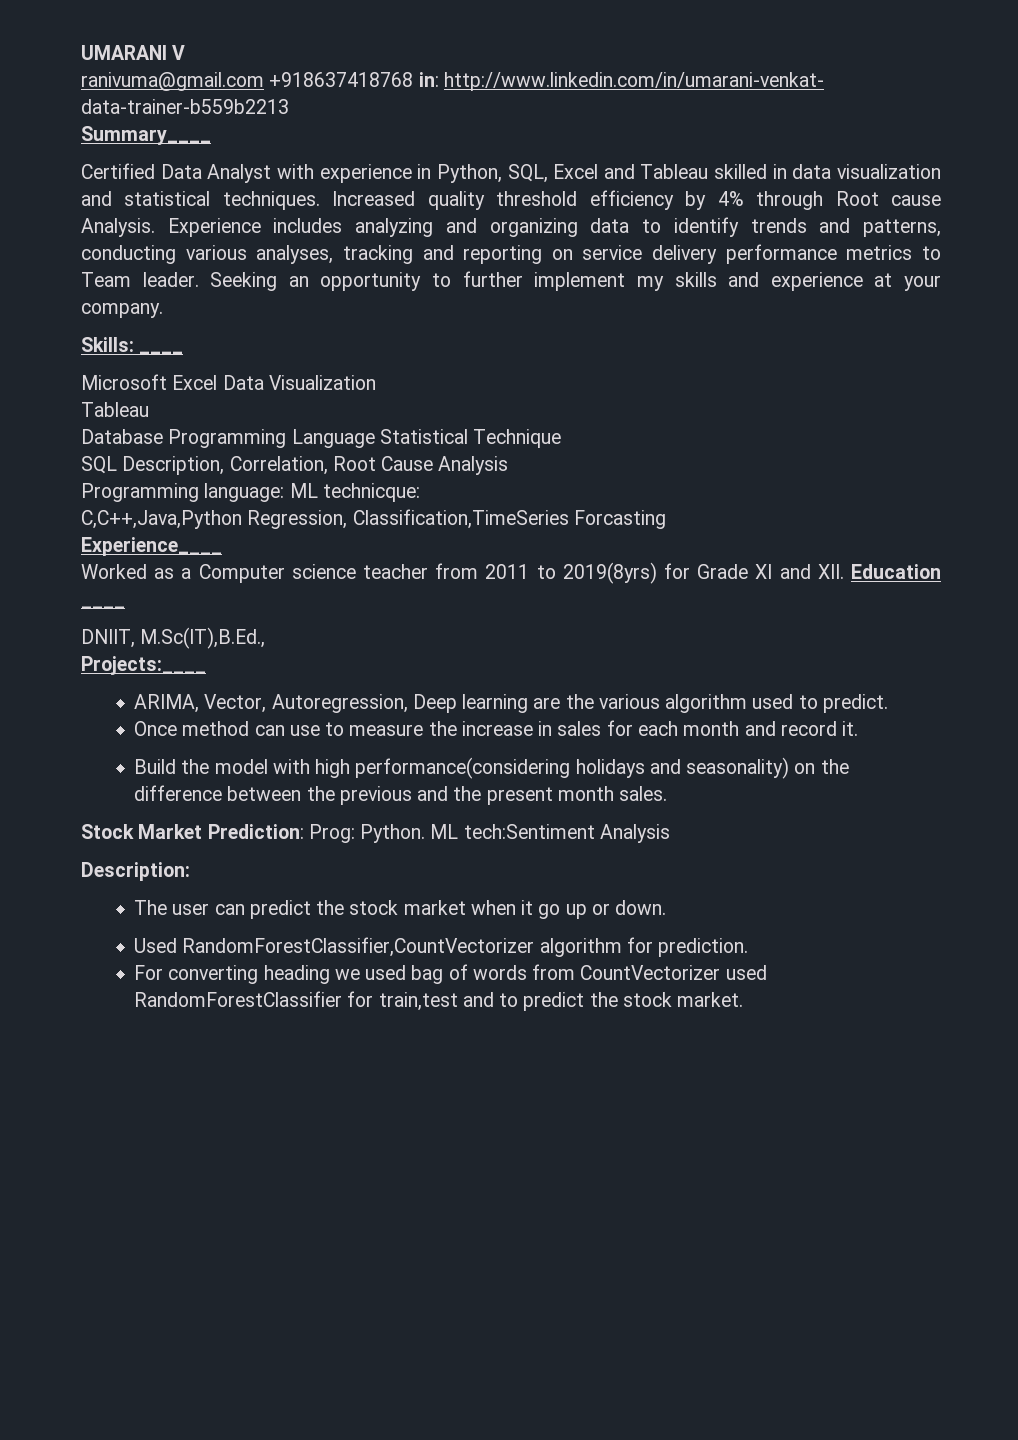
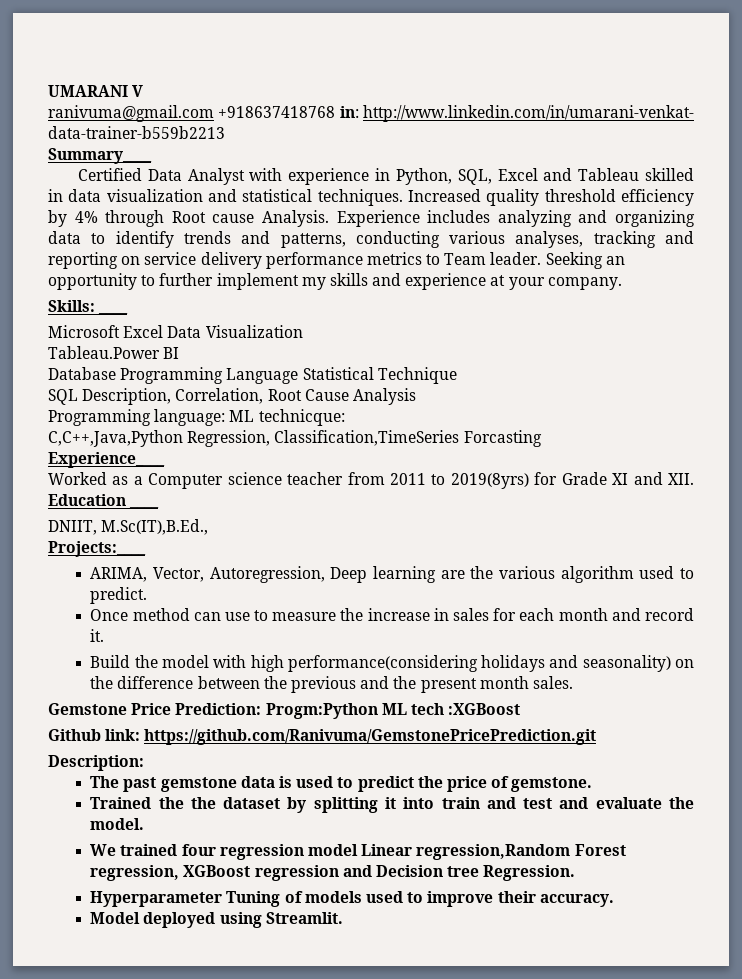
[81,402,149,417] Tableau -> [48,346,180,359] Tableau.Power BI
[81,824,670,843] [81,862,190,881] [134,900,667,919] [134,937,749,957] [134,964,767,984] [134,991,744,1011] Stock Market Prediction: Prog: Python. ML tech:Sentiment Analysis // Description: // The user can predict the stock market when it go up or down. // Used RandomForestClassifier,CountVectorizer algorithm for prediction. // For converting heading we used bag of words from CountVectorizer used RandomForestClassifier for train,test and to predict the stock market. -> [48,703,521,719] [48,729,597,745] [48,755,144,771] [90,776,593,792] [90,797,695,813] [90,818,145,830] [90,844,626,860] [90,865,576,881] [90,891,614,907] [90,912,343,928] Gemstone Price Prediction: Progm:Python ML tech :XGBoost // Github link: https://github.com/Ranivuma/GemstonePricePrediction.git // Description: // The past gemstone data is used to predict the price of gemstone. // Trained the the dataset by splitting it into train and test and evaluate the model. // We trained four regression model Linear regression,Random Forest regression, XGBoost regression and Decision tree Regression. // Hyperparameter Tuning of models used to improve their accuracy. // Model deployed using Streamlit.

